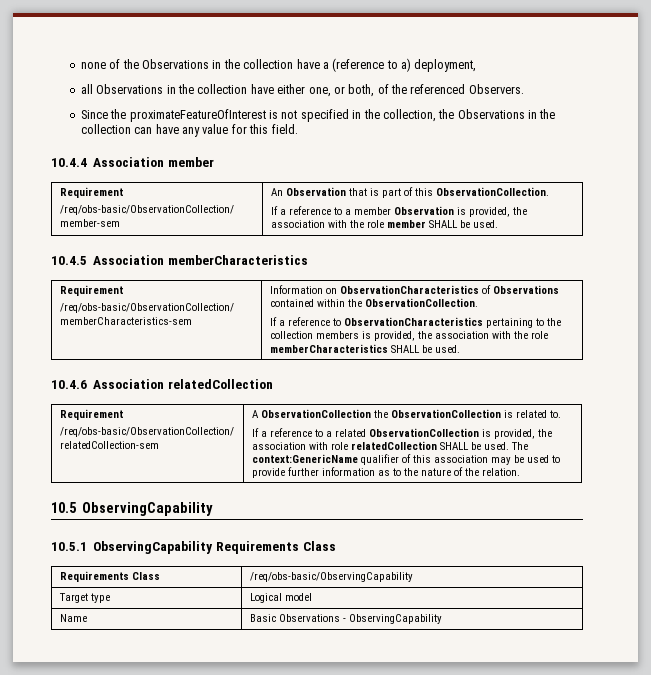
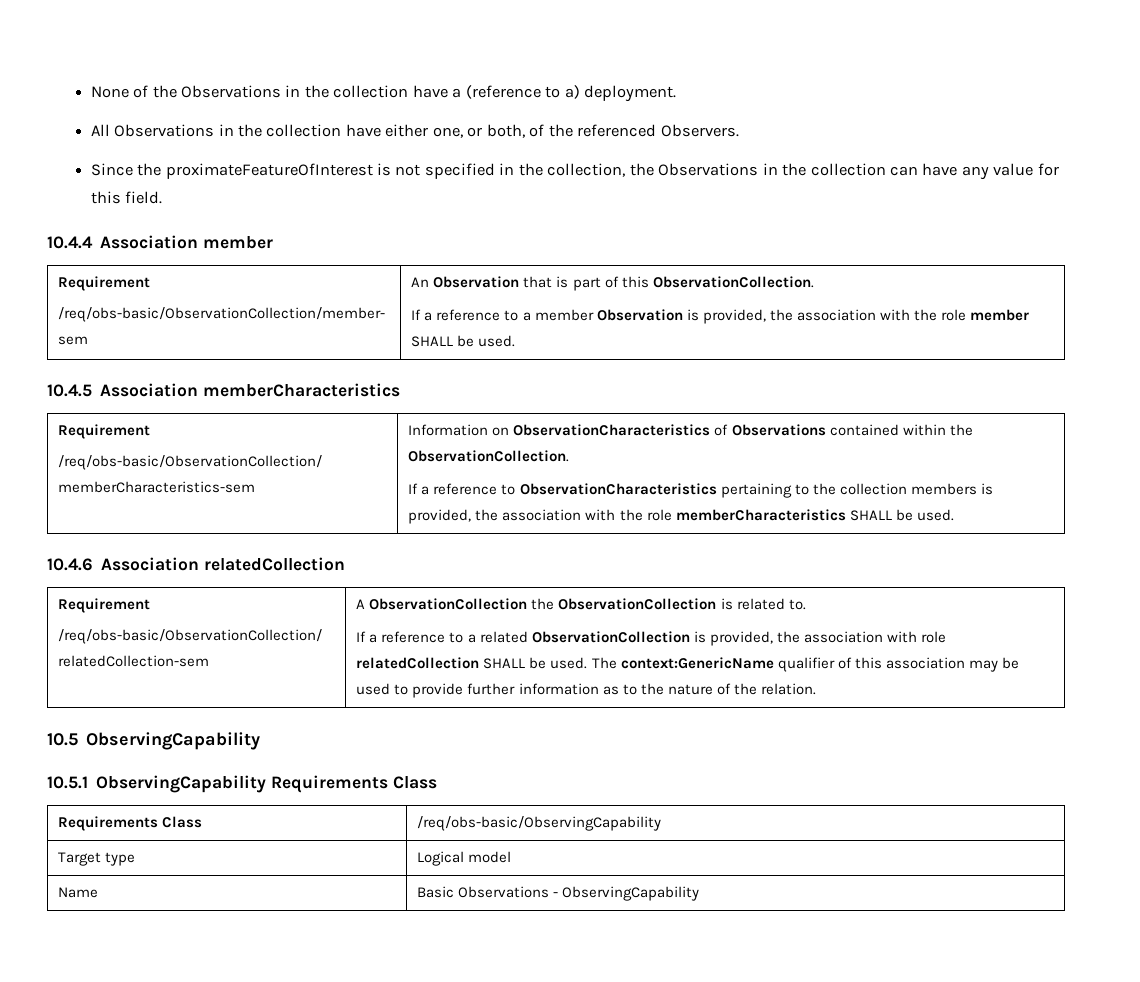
[80,62,106,69] none -> [90,86,129,98] None
[414,59,477,72] [80,84,93,94] deployment, // all -> [584,85,677,102] [90,124,110,136] deployment. // All

